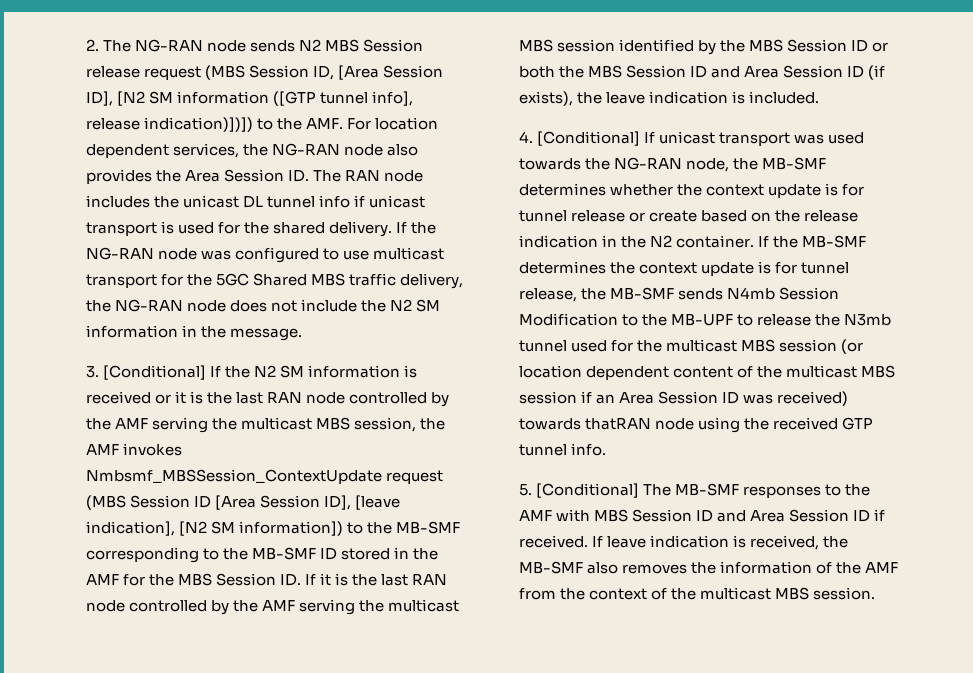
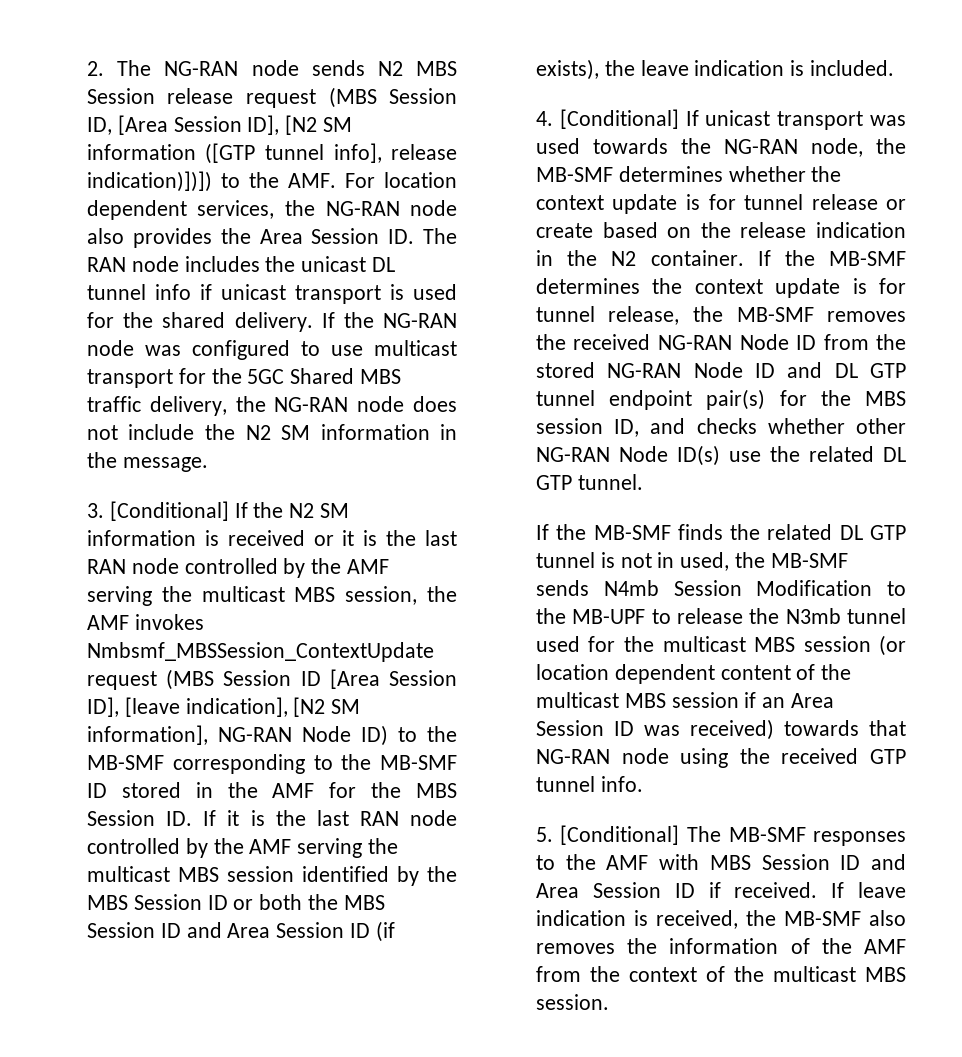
[238,521,343,536] information]) -> [86,725,388,746] information], NG-RAN Node ID)
(674, 293) none -> [827,311,906,322] [535,334,906,350] [535,362,906,378] [535,389,906,410] [535,418,906,437] [535,445,906,466] [535,474,643,490] [535,524,906,540] [535,552,848,571] removes the received NG-RAN Node ID from the stored NG-RAN Node ID and DL GTP tunnel endpoint pair(s) for the MBS session ID, and checks whether other NG-RAN Node ID(s) use the related DL GTP tunnel. // If the MB-SMF finds the related DL GTP tunnel is not in used, the MB-SMF
[584,418,651,430] thatRAN -> [869,720,906,736] [535,749,610,764] that NG-RAN

